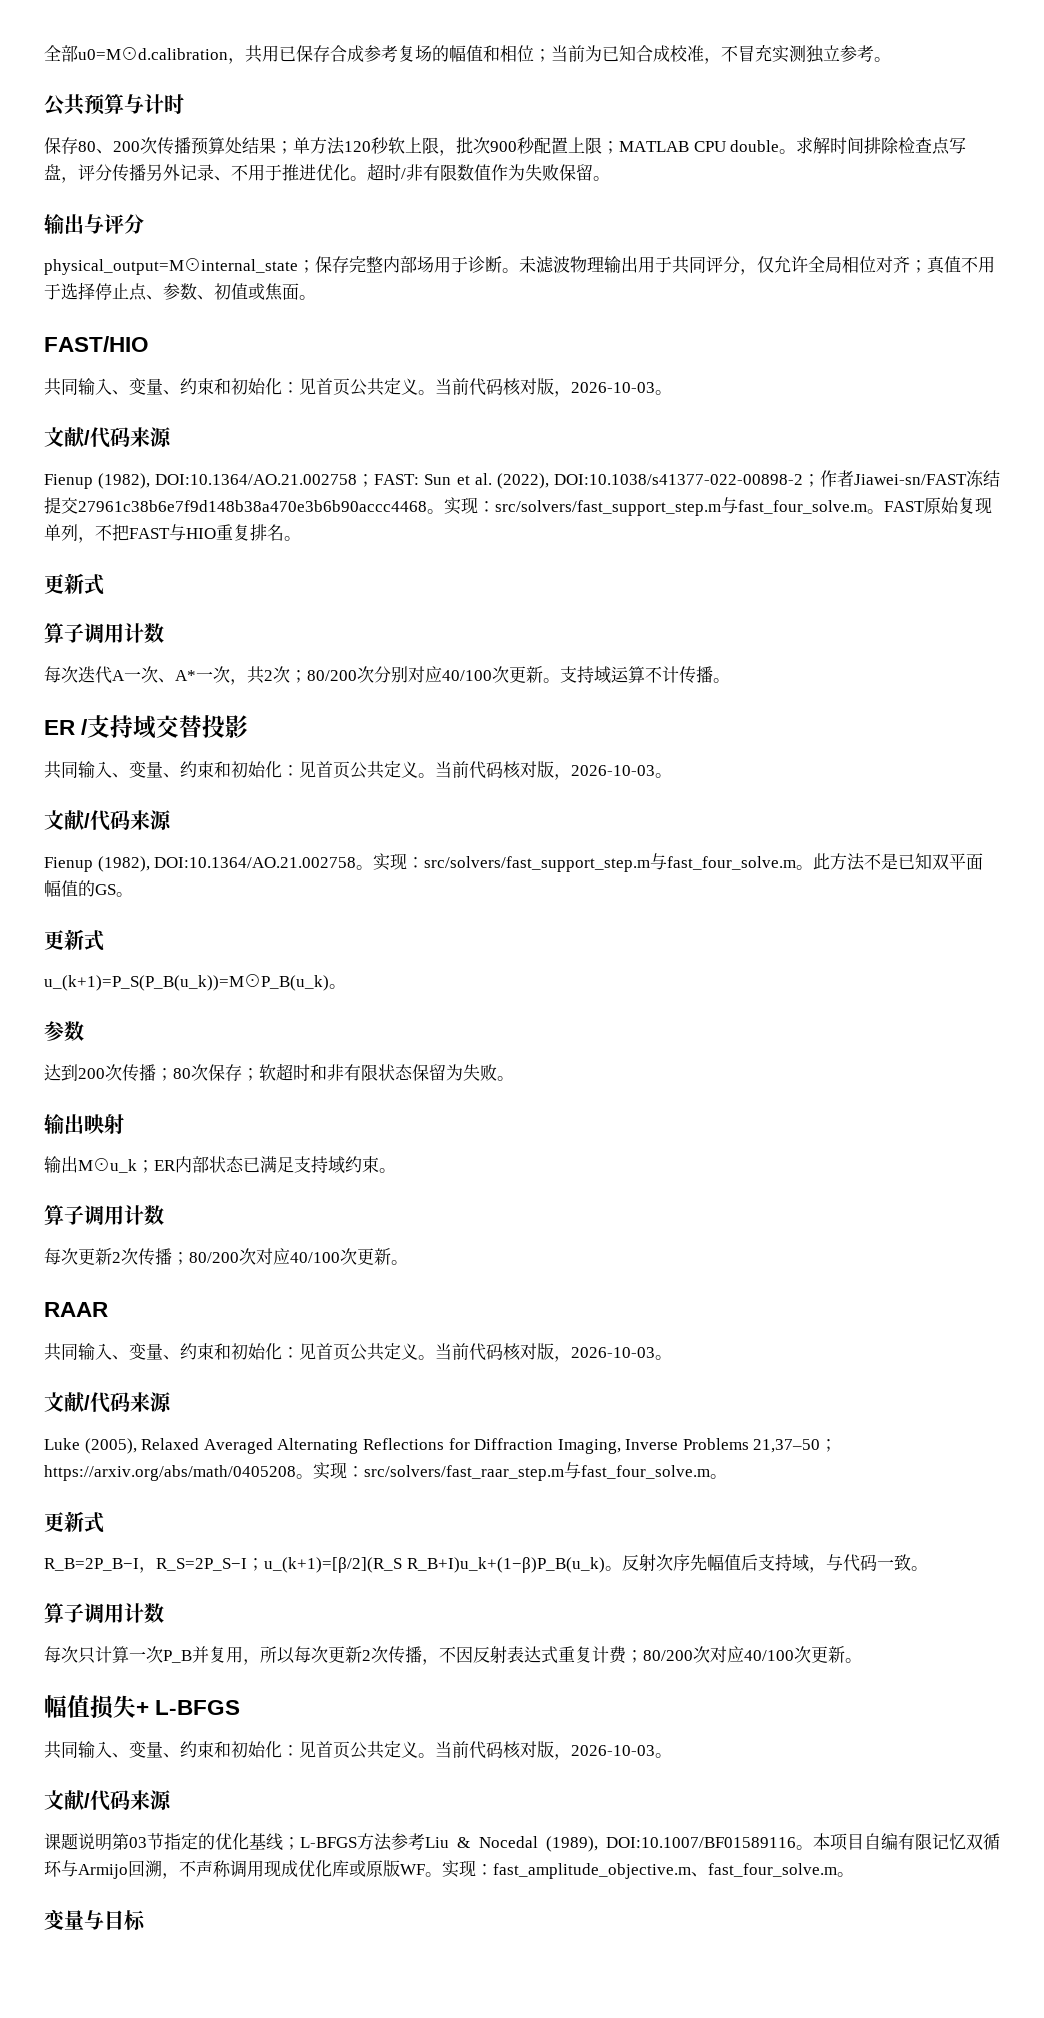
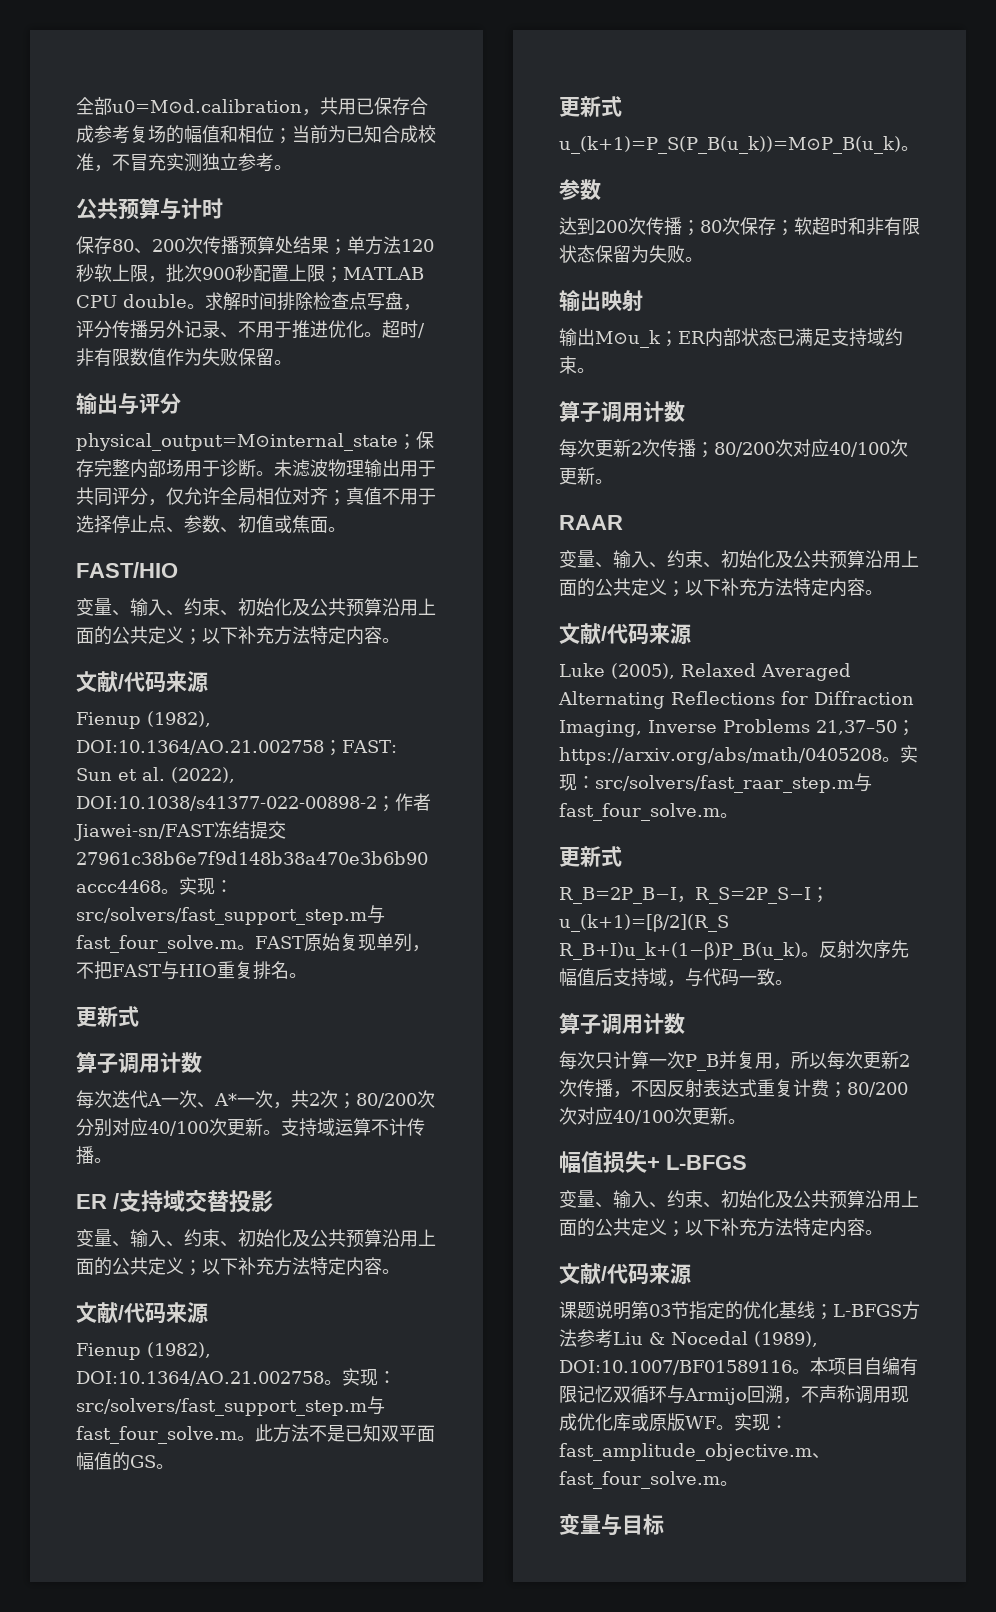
[44,378,655,397] 共同输入、变量、约束和初始化：见首页公共定义。当前代码核对版，2026-10-03 -> [76,598,436,617] [76,626,382,645] 变量、输入、约束、初始化及公共预算沿用上面的公共定义；以下补充方法特定内容
[44,761,655,780] 共同输入、变量、约束和初始化：见首页公共定义。当前代码核对版，2026-10-03 -> [76,1229,436,1248] [76,1257,382,1276] 变量、输入、约束、初始化及公共预算沿用上面的公共定义；以下补充方法特定内容
[44,1343,655,1362] 共同输入、变量、约束和初始化：见首页公共定义。当前代码核对版，2026-10-03 -> [559,550,919,569] [559,578,865,597] 变量、输入、约束、初始化及公共预算沿用上面的公共定义；以下补充方法特定内容
[44,1741,655,1760] 共同输入、变量、约束和初始化：见首页公共定义。当前代码核对版，2026-10-03 -> [559,1190,919,1209] [559,1218,865,1237] 变量、输入、约束、初始化及公共预算沿用上面的公共定义；以下补充方法特定内容

